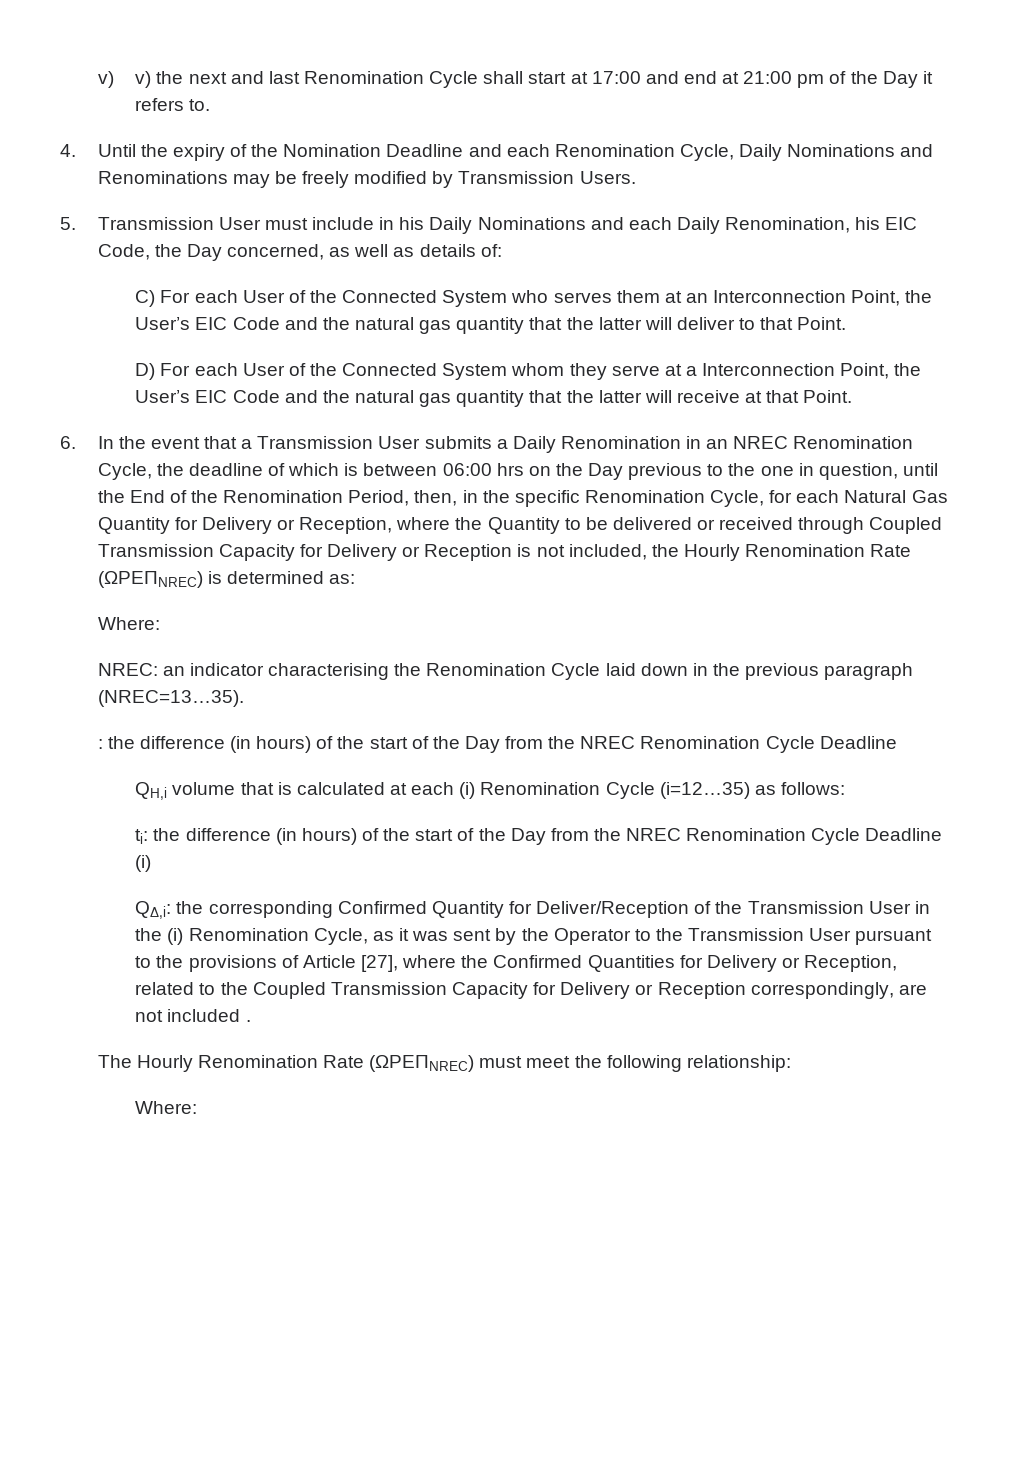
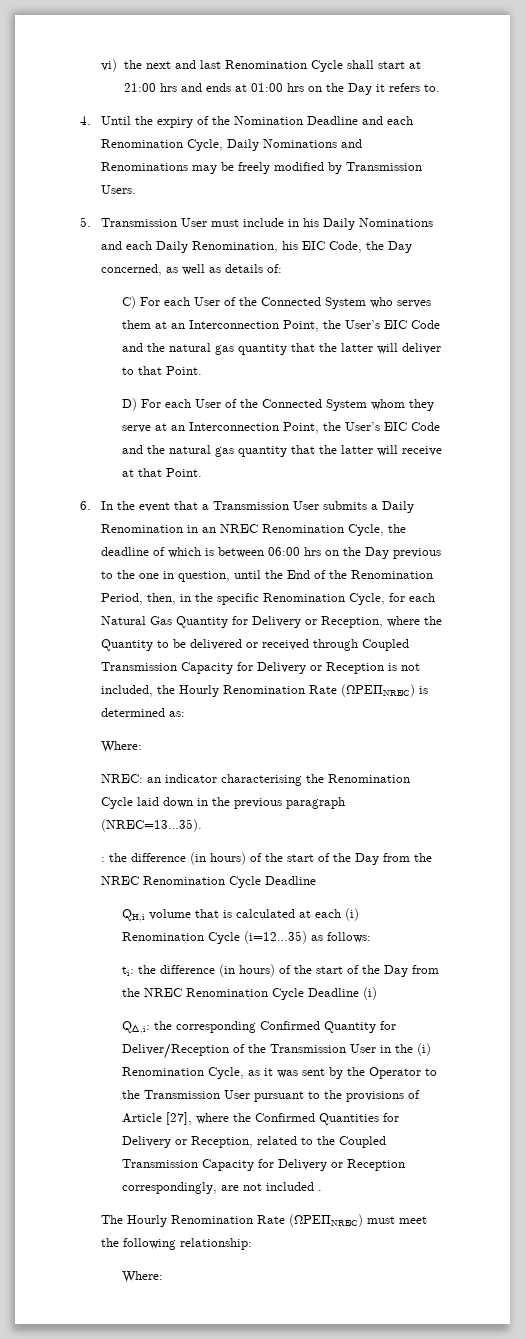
[97,71,152,88] v) v) -> [101,59,118,72] vi)
[591,71,847,88] 17:00 and end at 21:00 pm of -> [123,83,322,92] 21:00 hrs and ends at 01:00 hrs on
[685,366,697,376] a -> [171,425,186,431] an

